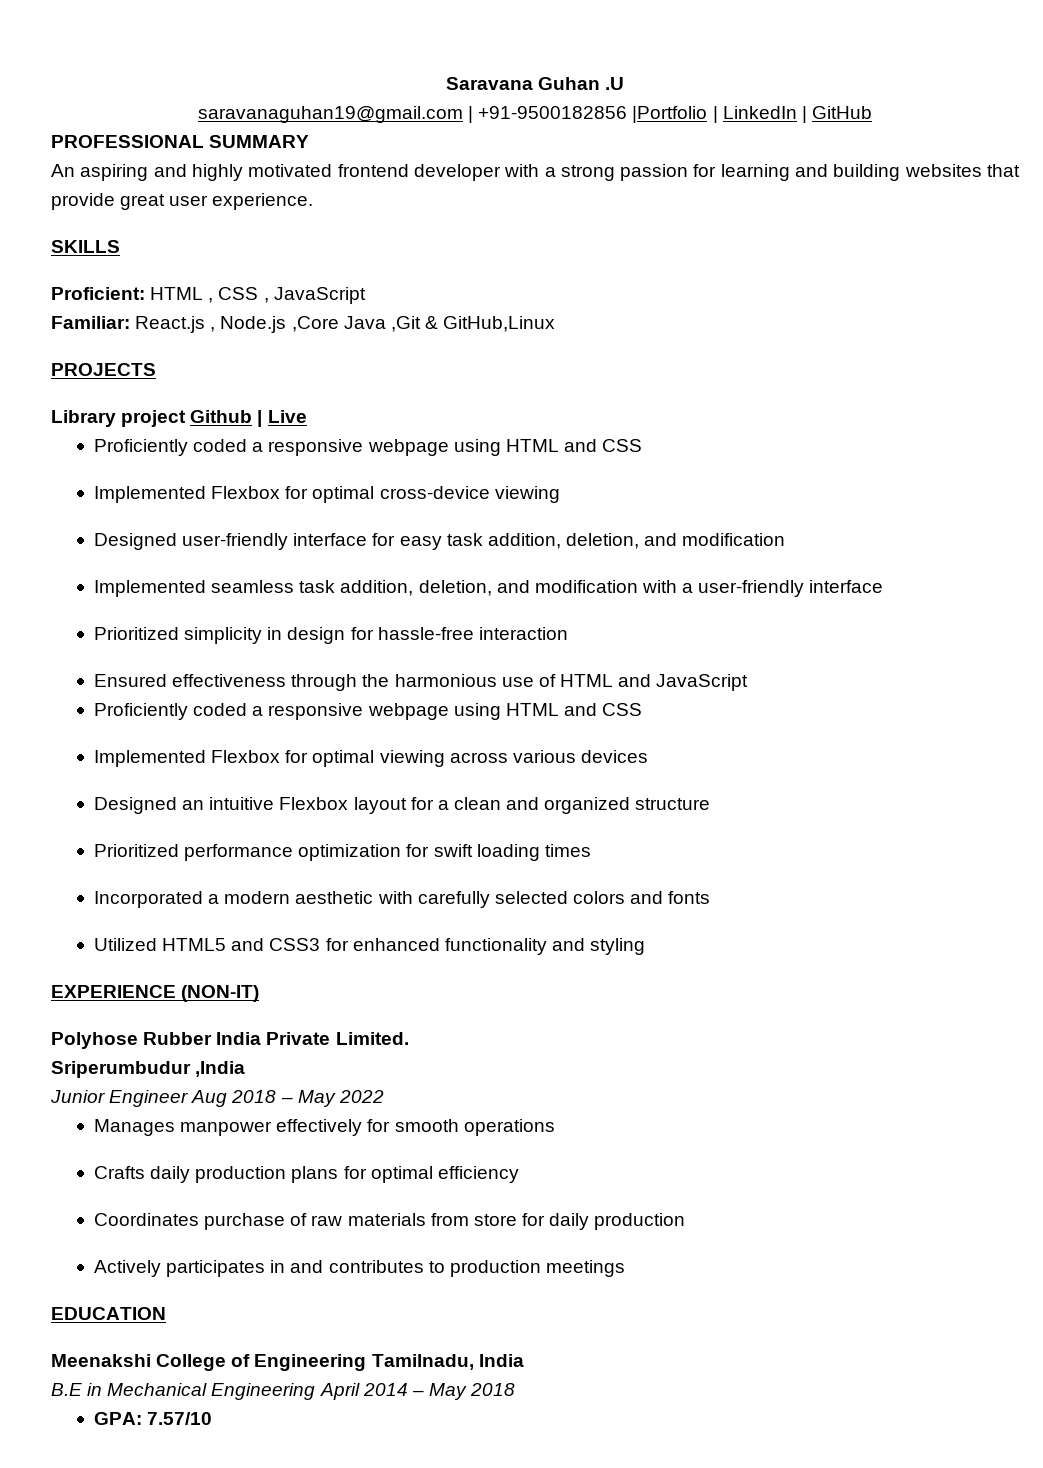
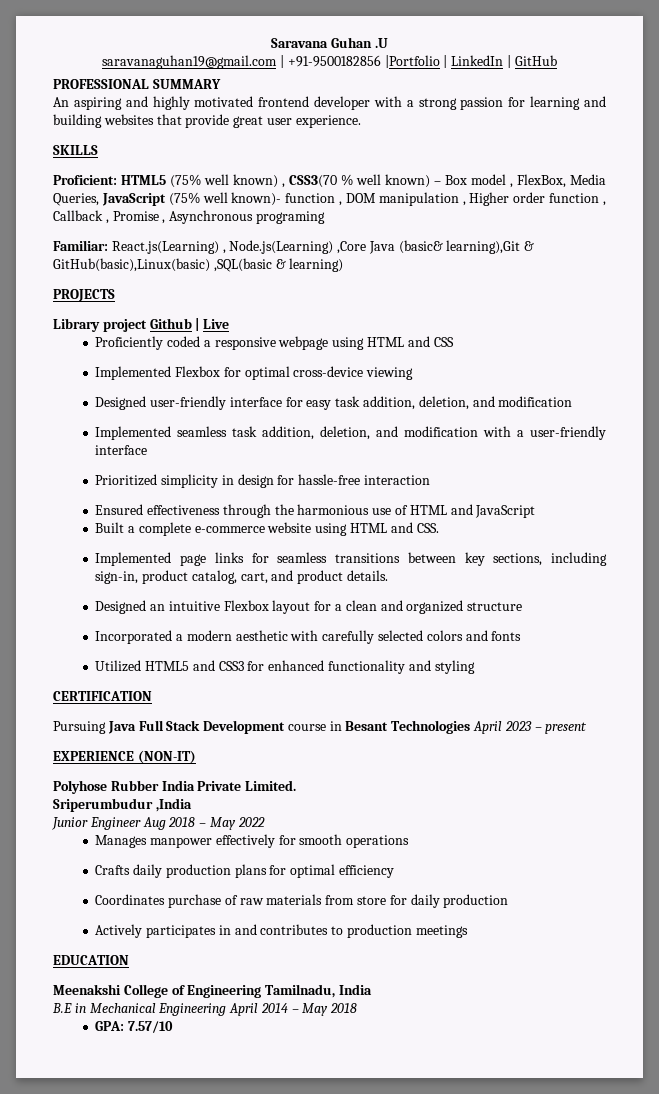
[150,287,366,304] [51,316,556,333] HTML , CSS , JavaScript // Familiar: React.js , Node.js ,Core Java ,Git & GitHub,Linux -> [121,174,606,188] [53,192,606,206] [53,210,325,224] [53,240,535,254] [53,258,344,272] HTML5 (75% well known) , CSS3(70 % well known) – Box model , FlexBox, Media Queries, JavaScript (75% well known)- function , DOM manipulation , Higher order function , Callback , Promise , Asynchronous programing // Familiar: React.js(Learning) , Node.js(Learning) ,Core Java (basic& learning),Git & GitHub(basic),Linux(basic) ,SQL(basic & learning)
[94,703,643,720] [94,750,648,767] Proficiently coded a responsive webpage using HTML and CSS // Implemented Flexbox for optimal viewing across various devices -> [95,522,439,536] [95,552,607,566] [95,570,389,584] Built a complete e-commerce website using HTML and CSS. // Implemented page links for seamless transitions between key sections, including sign-in, product catalog, cart, and product details.
[94,844,591,861] // Prioritized performance optimization for swift loading times -> (523, 606) none
(646, 946) none -> [53,691,152,701] [53,720,588,734] // CERTIFICATION // Pursuing Java Full Stack Development course in Besant Technologies April 2023 – present

